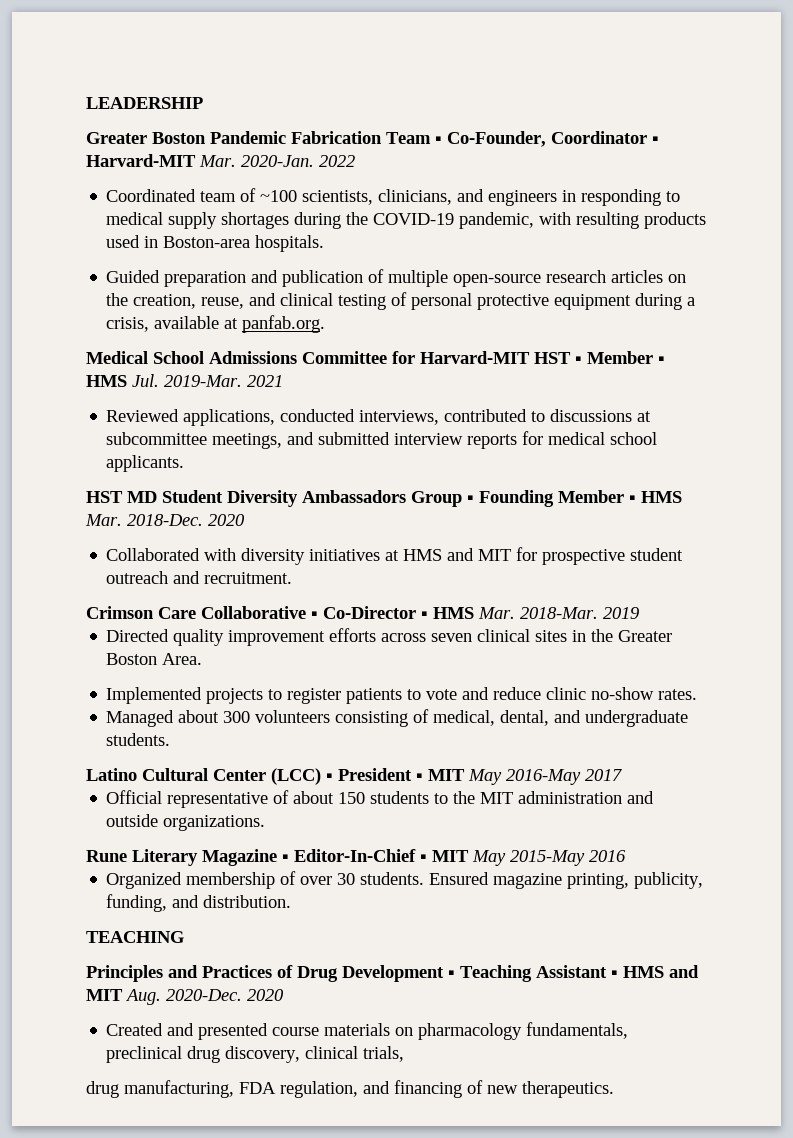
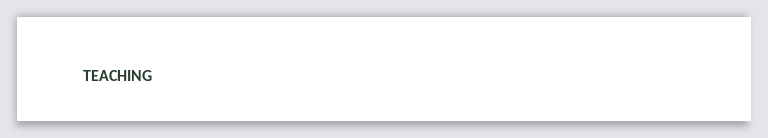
[86,97,203,109] [86,131,659,147] [86,154,355,167] [106,188,681,206] [106,212,707,229] [106,235,325,252] [106,269,687,287] [106,292,696,310] [106,315,326,333] [86,351,665,364] [86,374,283,387] [106,409,652,426] [106,431,658,449] [106,455,185,472] [86,490,682,507] [85,514,245,526] [106,547,684,565] [106,571,293,584] [86,606,639,619] [106,628,673,646] [106,653,203,665] [106,687,698,704] [106,709,689,727] [106,733,171,746] [86,768,622,785] [106,790,655,808] [106,814,266,831] [86,849,626,866] [106,871,704,889] [106,894,292,912] [86,931,184,943] [86,965,699,982] [86,989,284,1005] [106,1022,629,1040] [106,1046,405,1063] [86,1080,614,1098] LEADERSHIP // Greater Boston Pandemic Fabrication Team ▪ Co-Founder, Coordinator ▪ Harvard-MIT Mar. 2020-Jan. 2022 // Coordinated team of ~100 scientists, clinicians, and engineers in responding to medical supply shortages during the COVID-19 pandemic, with resulting products used in Boston-area hospitals. // Guided preparation and publication of multiple open-source research articles on the creation, reuse, and clinical testing of personal protective equipment during a crisis, available at panfab.org. // Medical School Admissions Committee for Harvard-MIT HST ▪ Member ▪ HMS Jul. 2019-Mar. 2021 // Reviewed applications, conducted interviews, contributed to discussions at subcommittee meetings, and submitted interview reports for medical school applicants. // HST MD Student Diversity Ambassadors Group ▪ Founding Member ▪ HMS Mar. 2018-Dec. 2020 // Collaborated with diversity initiatives at HMS and MIT for prospective student outreach and recruitment. // Crimson Care Collaborative ▪ Co-Director ▪ HMS Mar. 2018-Mar. 2019 // Directed quality improvement efforts across seven clinical sites in the Greater Boston Area. // Implemented projects to register patients to vote and reduce clinic no-show rates. // Managed about 300 volunteers consisting of medical, dental, and undergraduate students. // Latino Cultural Center (LCC) ▪ President ▪ MIT May 2016-May 2017 // Official representative of about 150 students to the MIT administration and outside organizations. // Rune Literary Magazine ▪ Editor-In-Chief ▪ MIT May 2015-May 2016 // Organized membership of over 30 students. Ensured magazine printing, publicity, funding, and distribution. // TEACHING // Principles and Practices of Drug Development ▪ Teaching Assistant ▪ HMS and MIT Aug. 2020-Dec. 2020 // Created and presented course materials on pharmacology fundamentals, preclinical drug discovery, clinical trials, // drug manufacturing, FDA regulation, and financing of new therapeutics. -> [83,70,152,81] TEACHING

